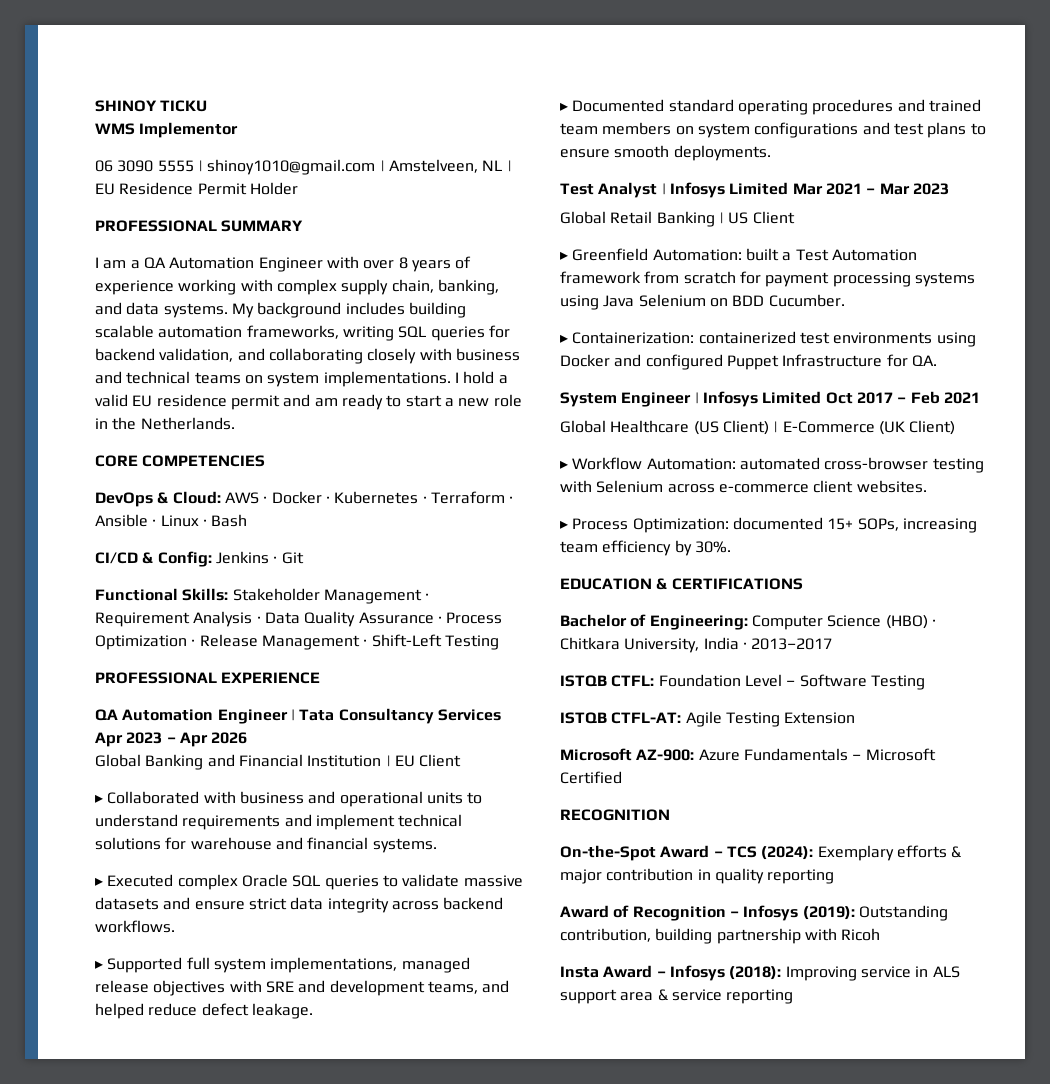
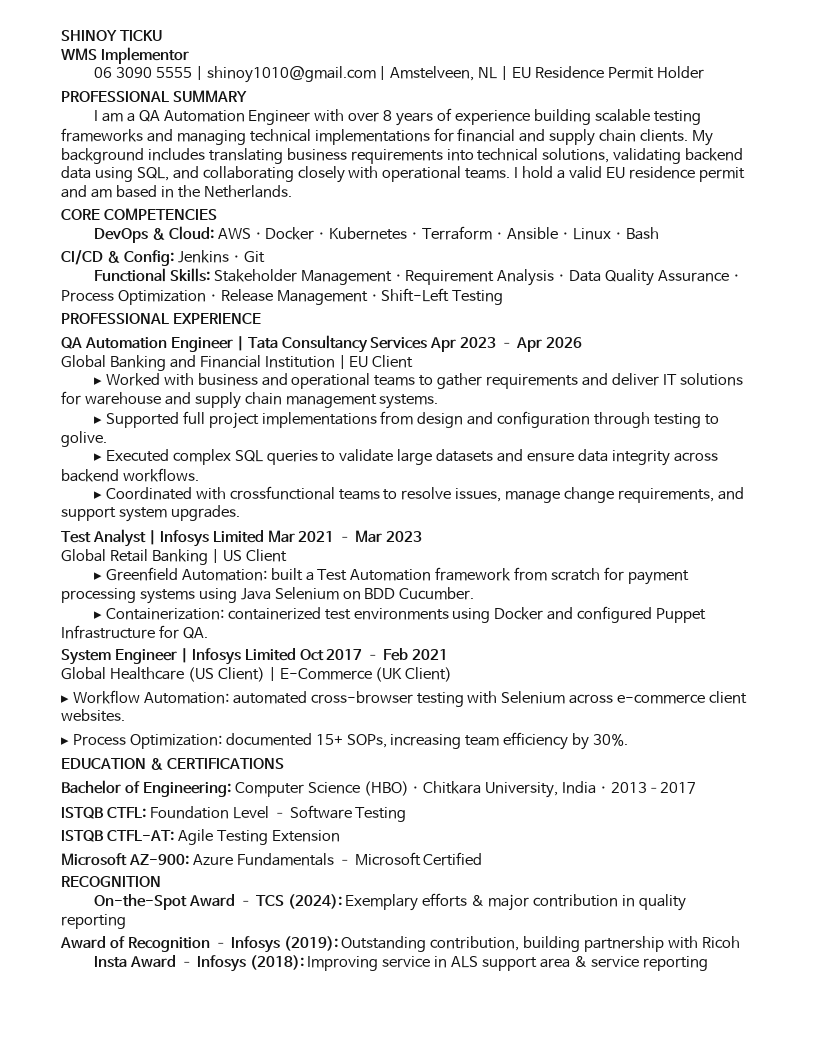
[178,279,499,295] [95,302,466,318] [95,325,510,341] [95,348,520,364] [95,371,451,387] working with complex supply chain, banking, and data systems. My background includes building scalable automation frameworks, writing SQL queries for backend validation, and collaborating closely with business and technical teams on system implementations. -> [533,109,701,125] [61,128,714,146] [61,148,744,164] [61,166,511,183] building scalable testing frameworks and managing technical implementations for financial and supply chain clients. My background includes translating business requirements into technical solutions, validating backend data using SQL, and collaborating closely with operational teams.
[341,394,522,410] ready to start a new role -> [115,185,157,198] based
[107,791,200,804] Collaborated -> [105,373,160,386] Worked
[426,792,483,804] [95,814,463,830] [95,837,437,853] units to understand requirements and implement technical solutions for warehouse and financial systems. -> [374,373,743,389] [61,391,439,409] [93,411,719,429] [61,431,107,447] teams to gather requirements and deliver IT solutions for warehouse and supply chain management systems. // ▸ Supported full project implementations from design and configuration through testing to golive.
[241,874,288,887] Oracle -> (231, 457) none
[463,875,523,887] massive -> [397,449,433,465] large
[248,898,287,910] strict -> (575, 457) none
[107,957,470,973] [95,980,510,996] [95,1003,313,1019] [560,99,981,115] [560,122,986,138] [560,145,771,161] Supported full system implementations, managed release objectives with SRE and development teams, and helped reduce defect leakage. // ▸ Documented standard operating procedures and trained team members on system configurations and test plans to ensure smooth deployments. -> [105,486,744,503] [61,505,240,522] Coordinated with crossfunctional teams to resolve issues, manage change requirements, and support system upgrades.

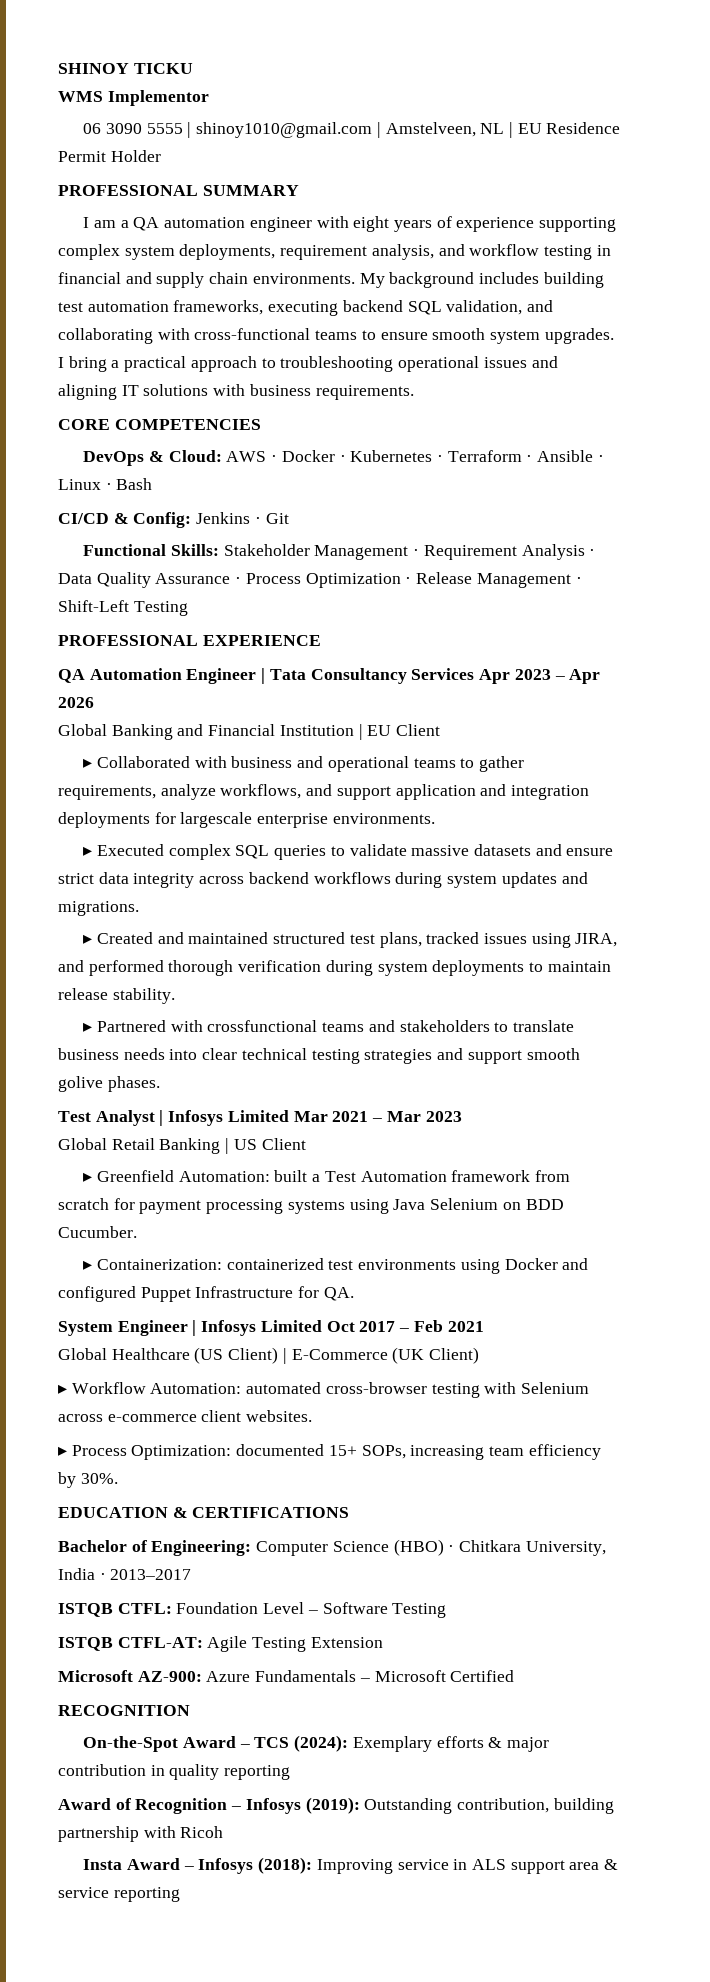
[163,108,701,126] [61,128,454,145] Automation Engineer with over 8 years of experience building scalable testing frameworks and managing technical implementations for -> [164,216,617,232] [58,244,611,260] automation engineer with eight years of experience supporting complex system deployments, requirement analysis, and workflow testing in
[640,129,689,142] clients. -> [252,273,355,284] environments.
[208,148,744,164] [61,166,745,183] [61,185,292,198] translating business requirements into technical solutions, validating backend data using SQL, and collaborating closely with operational teams. I hold a valid EU residence permit and am based in the Netherlands. -> [543,272,604,288] [58,300,554,316] [58,328,614,344] [58,356,558,372] [58,384,414,400] building test automation frameworks, executing backend SQL validation, and collaborating with cross-functional teams to ensure smooth system upgrades. I bring a practical approach to troubleshooting operational issues and aligning IT solutions with business requirements.
[105,373,160,386] Worked -> [96,756,190,768] Collaborated
[486,373,743,389] [61,391,439,409] [93,411,719,429] [61,431,107,447] requirements and deliver IT solutions for warehouse and supply chain management systems. // ▸ Supported full project implementations from design and configuration through testing to golive. -> [58,784,590,800] [58,812,435,828] requirements, analyze workflows, and support application and integration deployments for largescale enterprise environments.
[397,449,433,465] large -> [411,845,470,856] massive
(575, 457) none -> [58,873,94,884] strict
[122,468,199,482] [93,486,744,503] [61,505,240,522] workflows. // ▸ Coordinated with crossfunctional teams to resolve issues, manage change requirements, and support system upgrades. -> [313,872,588,888] [58,901,139,916] [83,932,618,948] [58,960,611,976] [58,988,175,1004] [83,1020,575,1032] [58,1048,580,1064] [58,1076,160,1092] workflows during system updates and migrations. // ▸ Created and maintained structured test plans, tracked issues using JIRA, and performed thorough verification during system deployments to maintain release stability. // ▸ Partnered with crossfunctional teams and stakeholders to translate business needs into clear technical testing strategies and support smooth golive phases.

